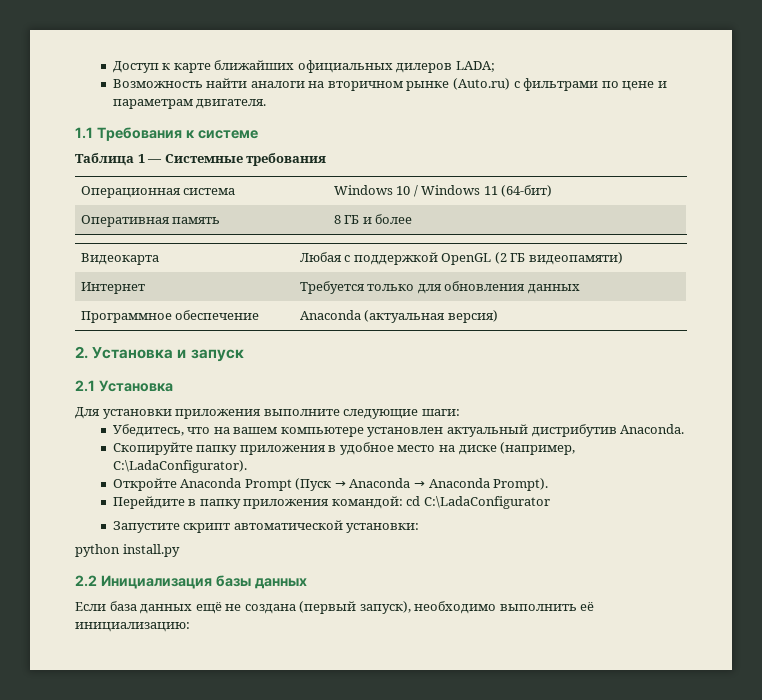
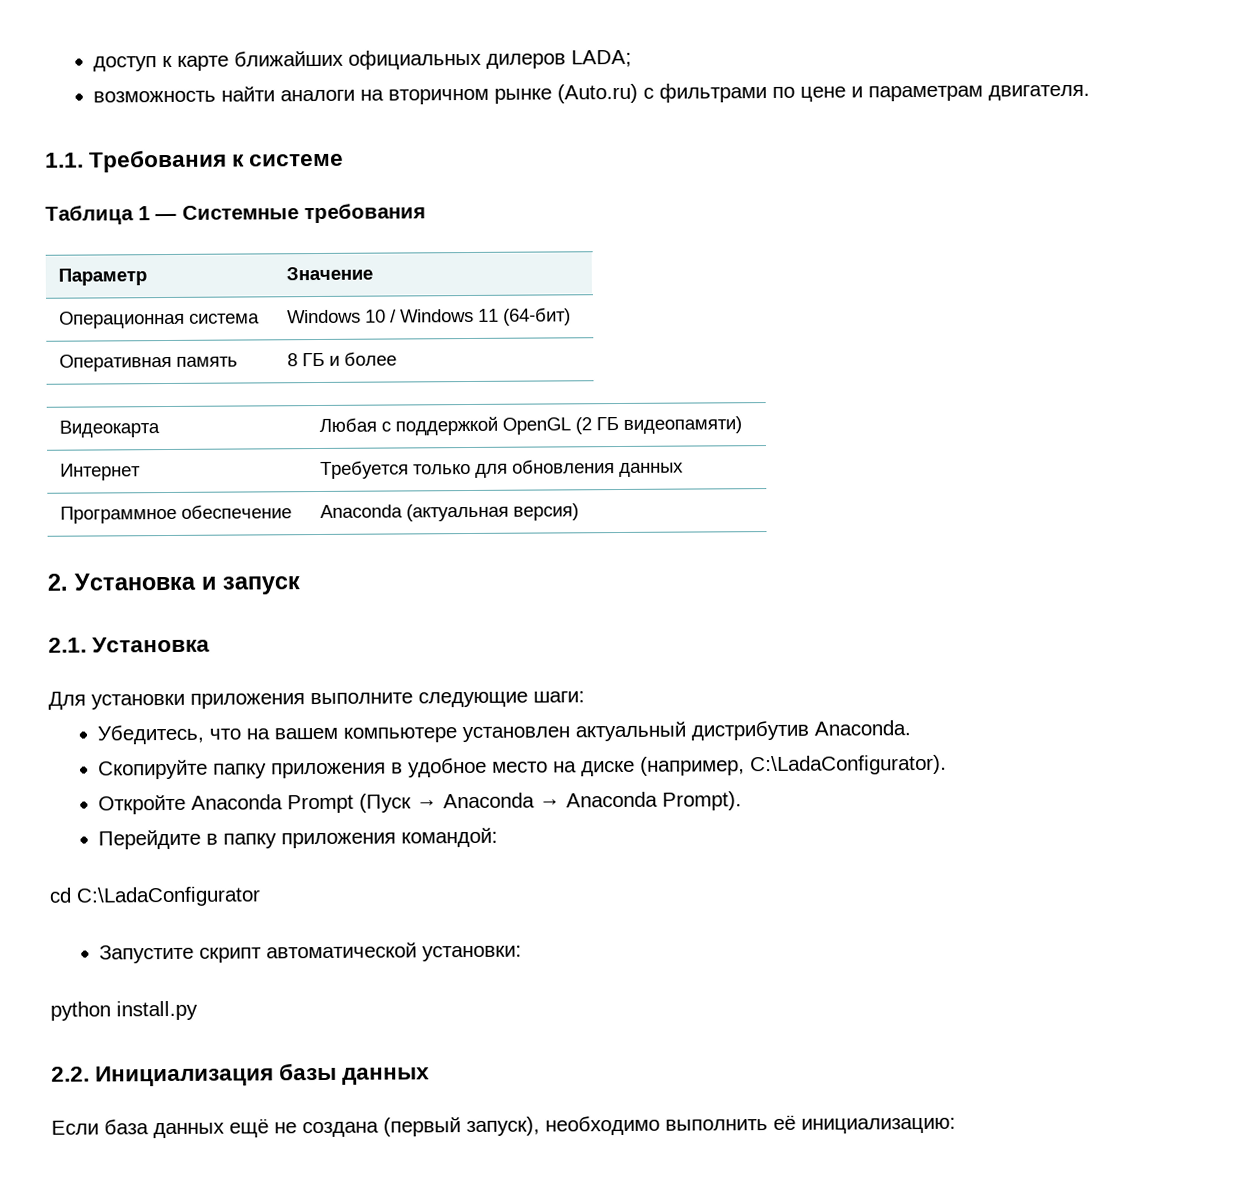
[112,61,159,73] Доступ -> [93,56,158,72] доступ
[112,79,203,88] Возможность -> [93,90,217,103] возможность
[75,127,93,139] 1.1 -> [45,152,84,168] 1.1.
(327, 159) none -> [58,268,148,286] [286,266,374,281] // Параметр | Значение
[75,380,95,392] 2.1 -> [48,637,87,653] 2.1.
(403, 502) none -> (499, 837) //
[75,575,97,587] 2.2 -> [51,1066,90,1082] 2.2.

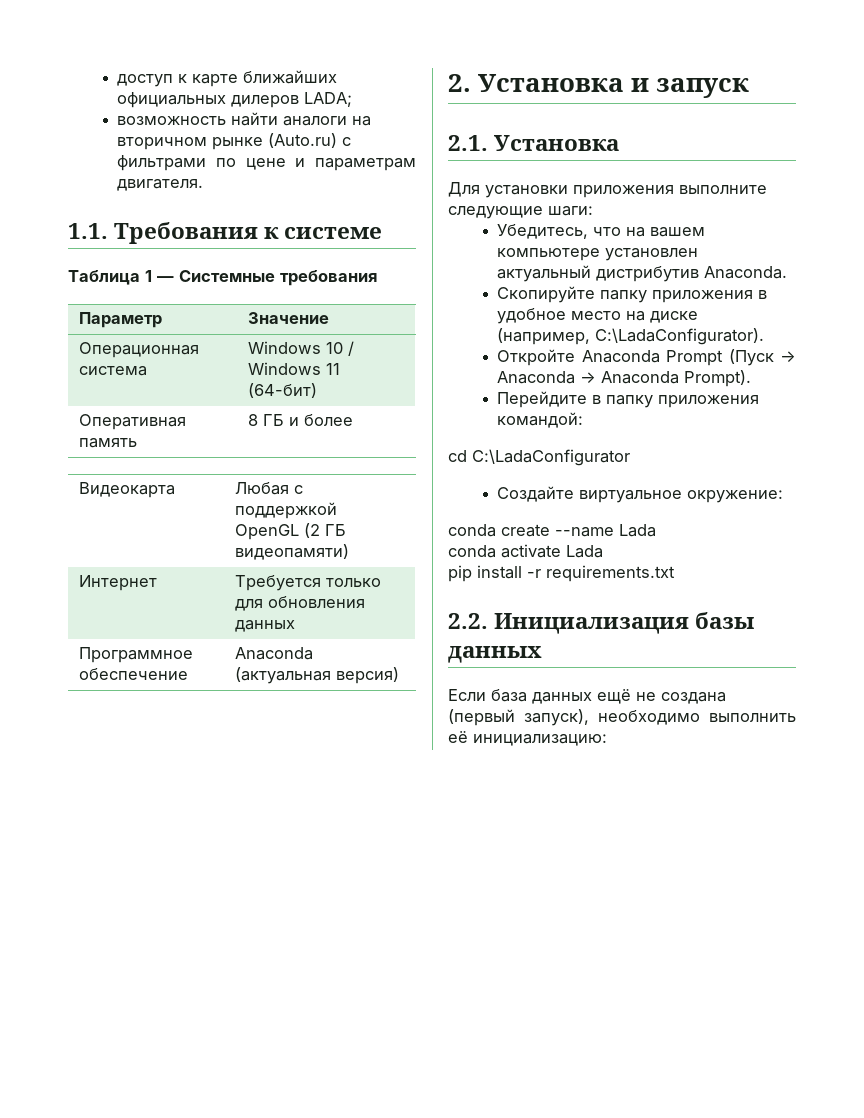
[99,942,523,964] [50,1000,198,1021] Запустите скрипт автоматической установки: // python install.py -> [497,486,784,503] [448,524,656,537] [448,544,603,558] [448,565,675,582] Создайте виртуальное окружение: // conda create --name Lada // conda activate Lada // pip install -r requirements.txt

